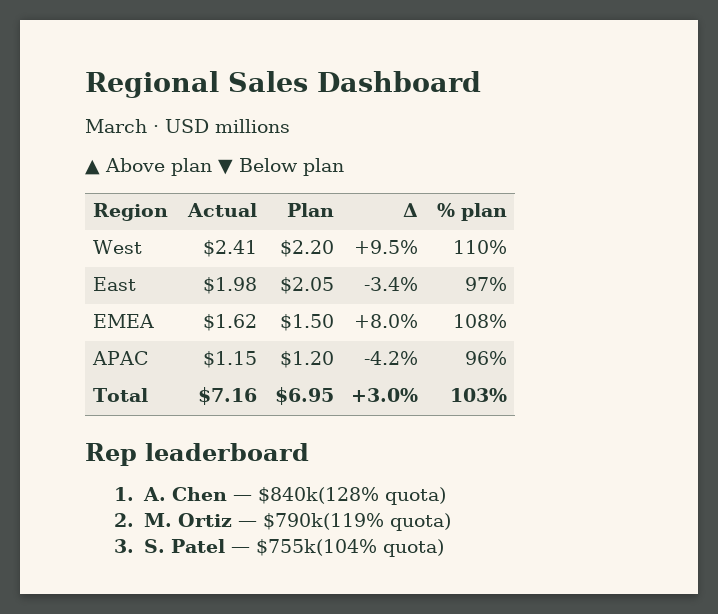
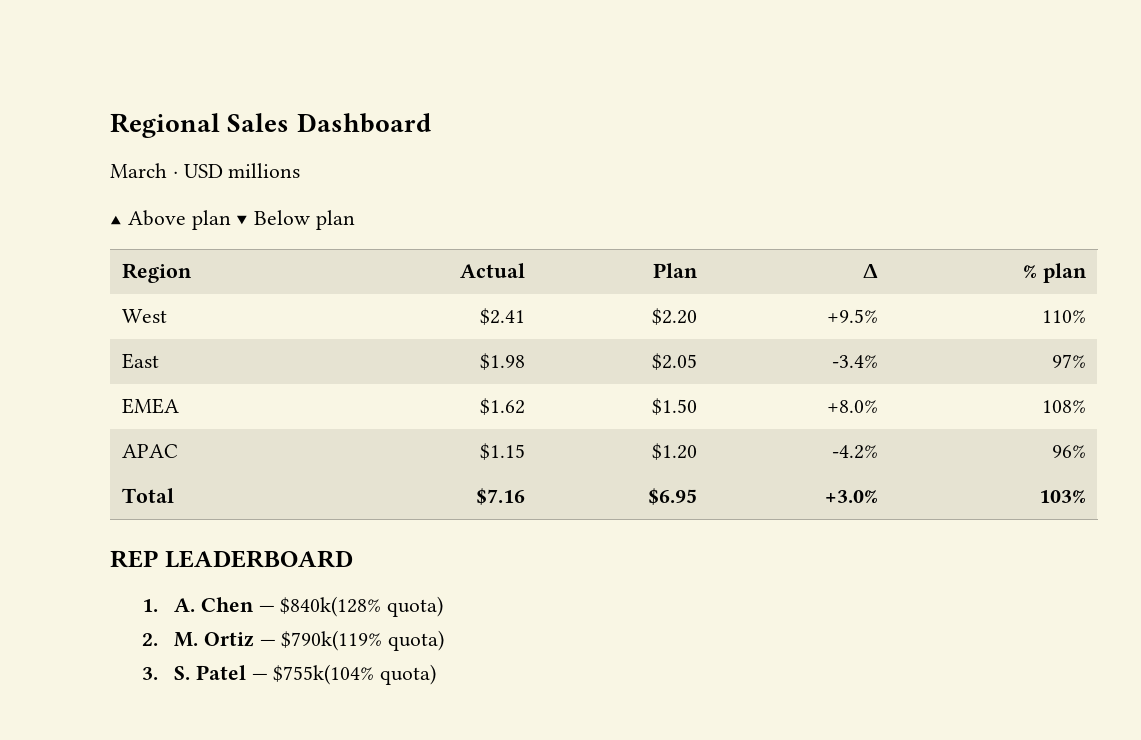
[85,443,309,466] Rep leaderboard -> [110,550,353,568] REP LEADERBOARD

